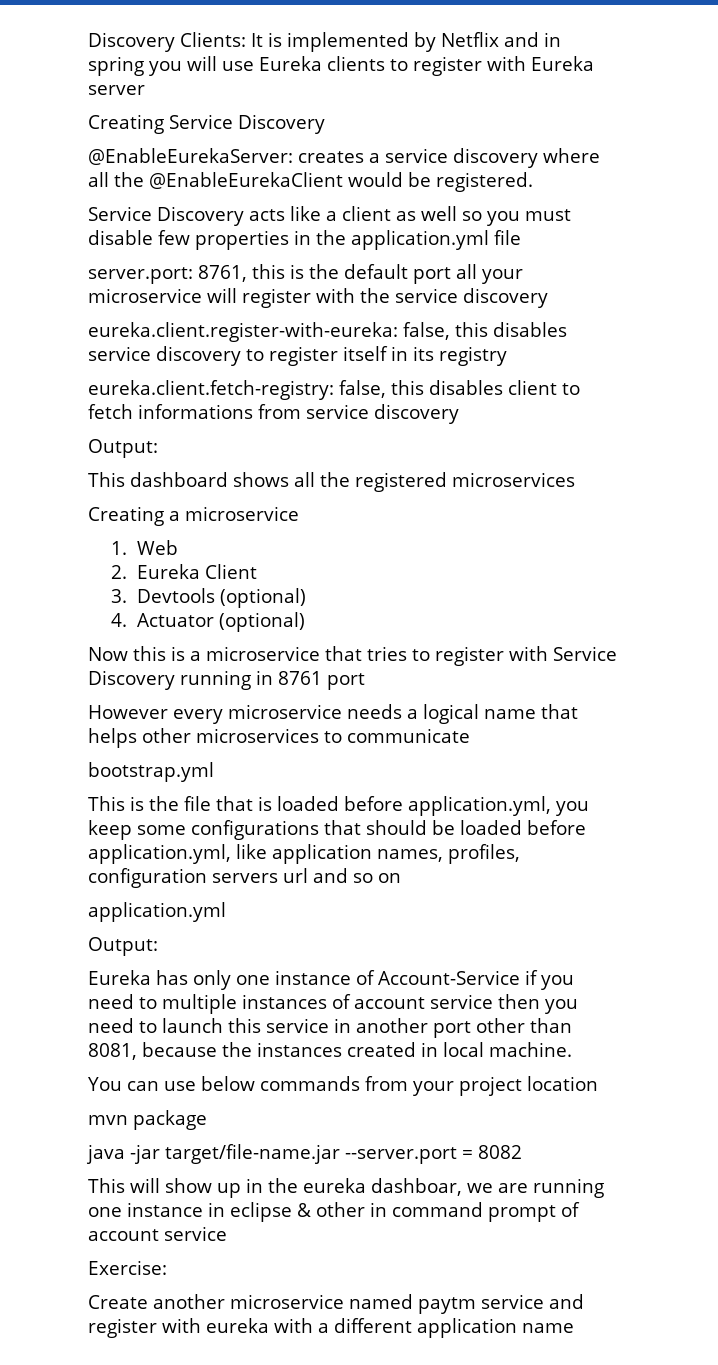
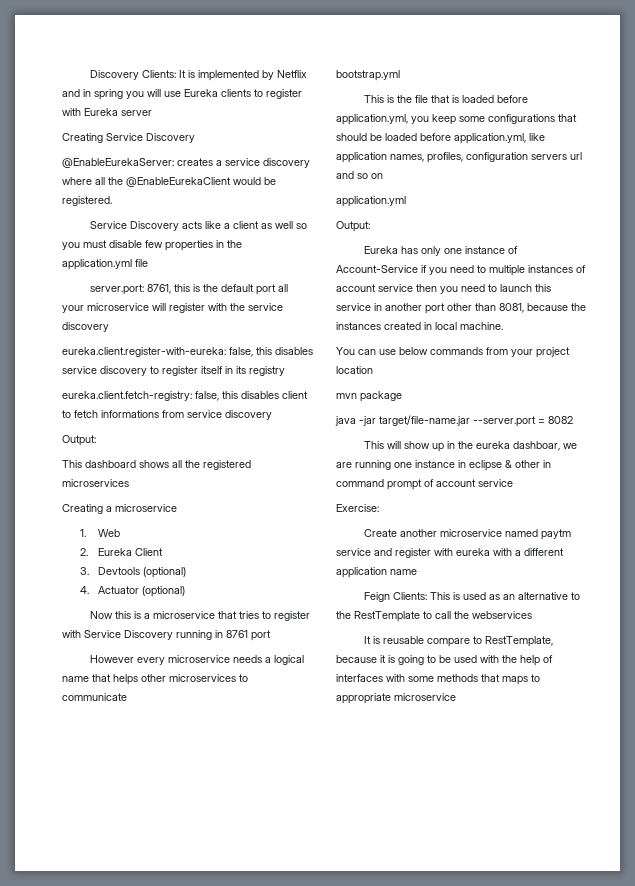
(574, 1328) none -> [364,592,581,602] [336,611,532,622] [364,636,554,647] [336,655,553,666] [336,674,540,685] [336,693,456,704] // Feign Clients: This is used as an alternative to the RestTemplate to call the webservices // It is reusable compare to RestTemplate, because it is going to be used with the help of interfaces with some methods that maps to appropriate microservice

